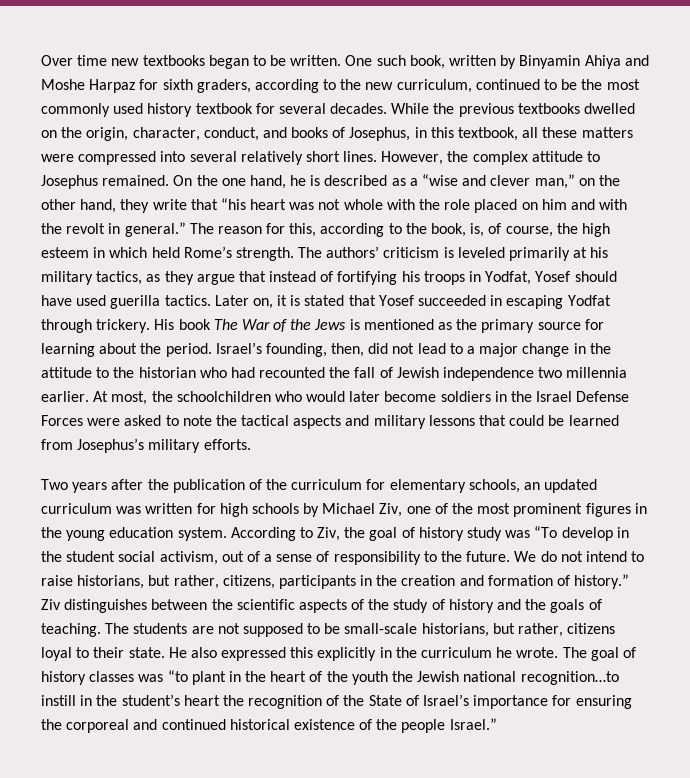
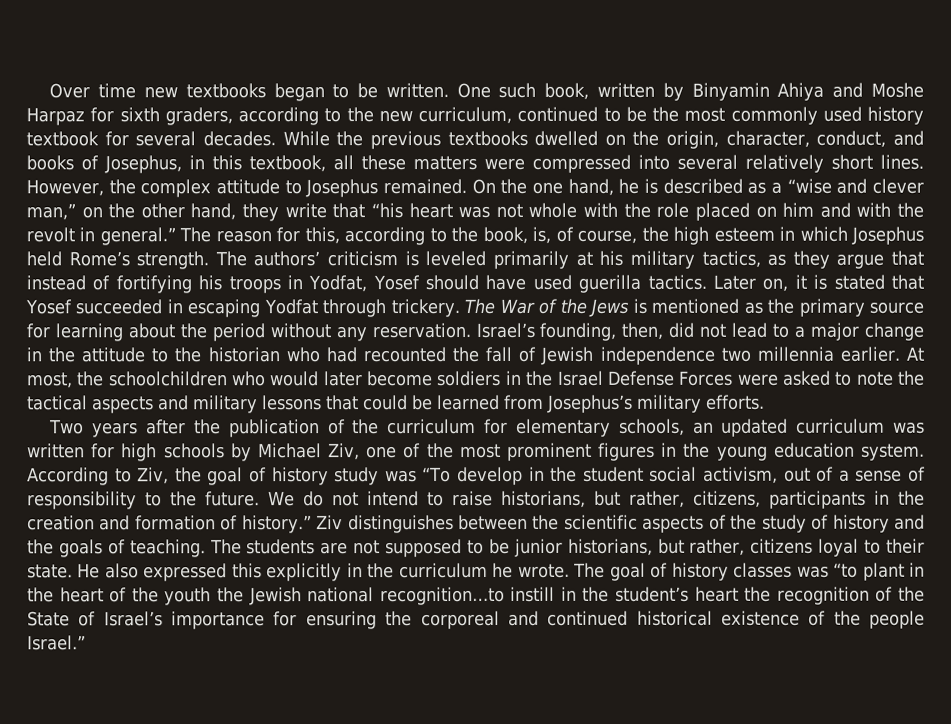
(148, 252) none -> [851,226,925,245] Josephus
[154,319,211,330] His book -> (460, 308) none
[165,343,212,357] period. -> [211,323,471,342] period without any reservation.
[344,623,418,634] small-scale -> [513,538,563,557] junior

